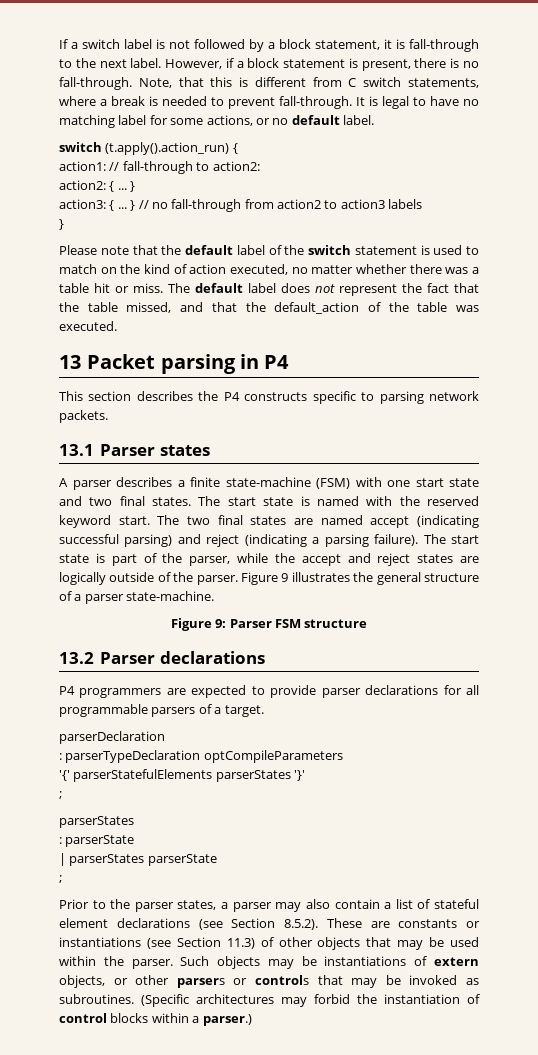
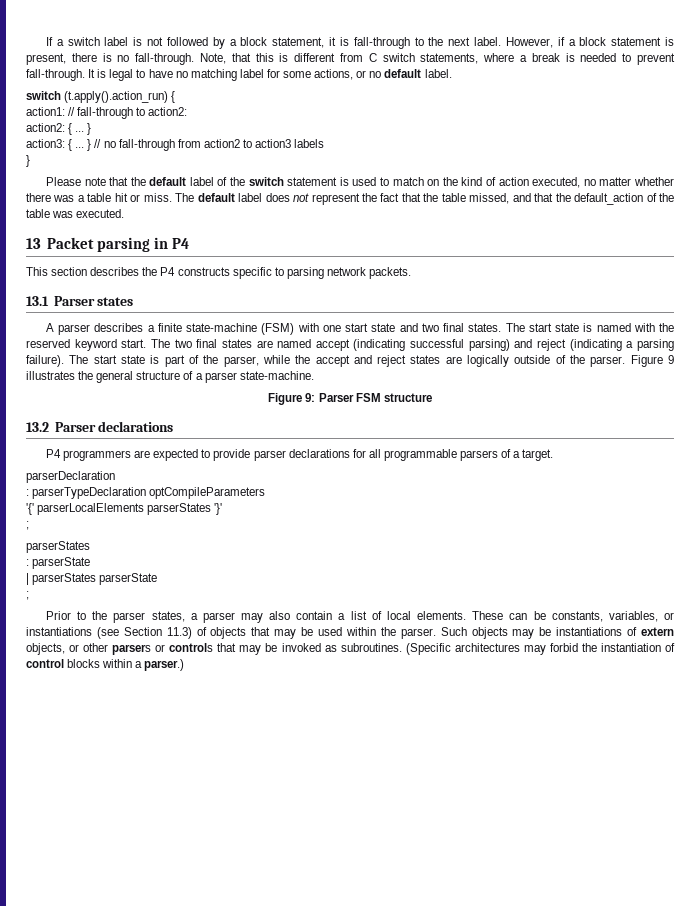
[73,769,213,782] parserStatefulElements -> [37,503,145,515] parserLocalElements
[434,899,480,909] [59,918,458,930] stateful element declarations (see Section 8.5.2). These are constants -> [386,611,658,622] local elements. These can be constants, variables,
[278,937,313,947] other -> (207, 631) none

